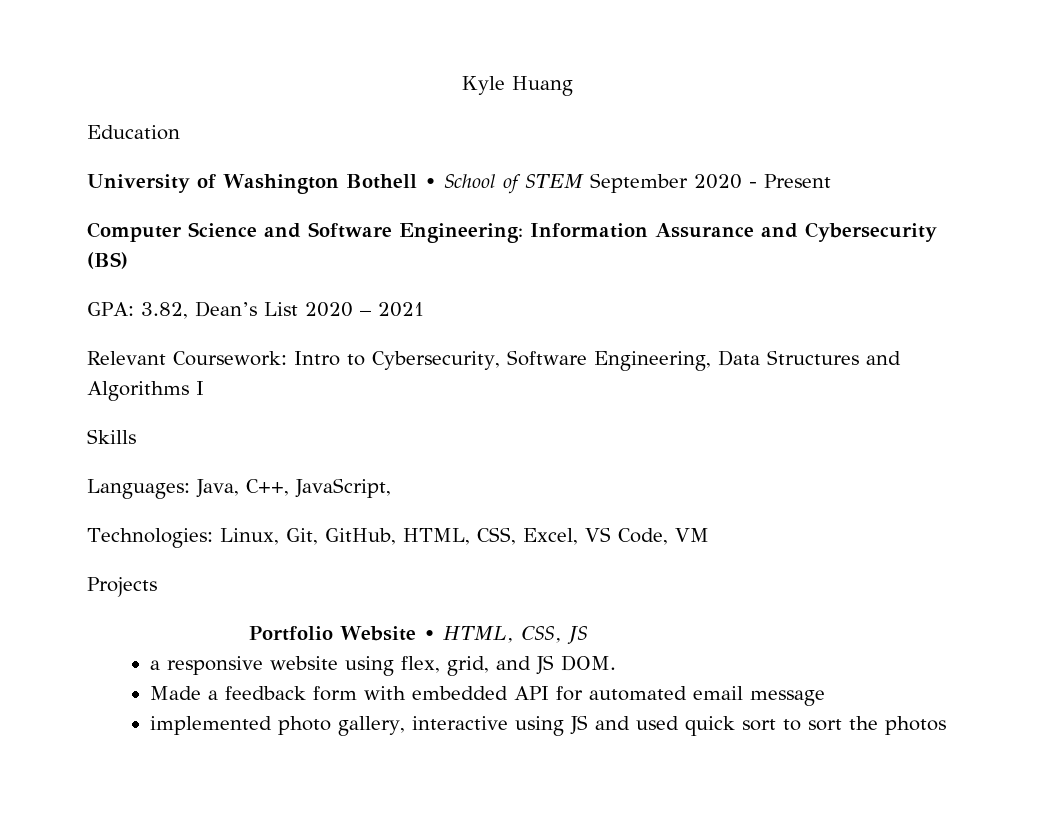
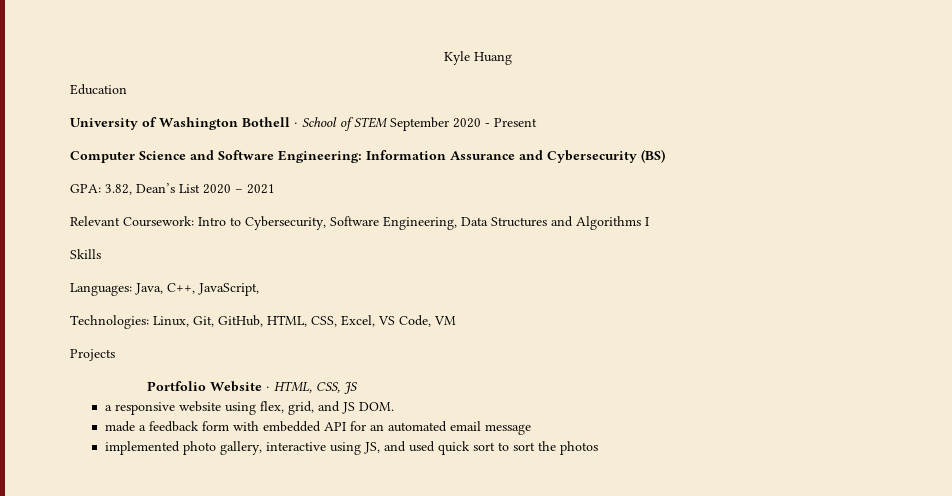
[150,686,202,700] Made -> [104,421,135,432] made
(584, 693) none -> [369,424,384,431] an
[570,715,589,735] JS -> [363,442,380,454] JS,

